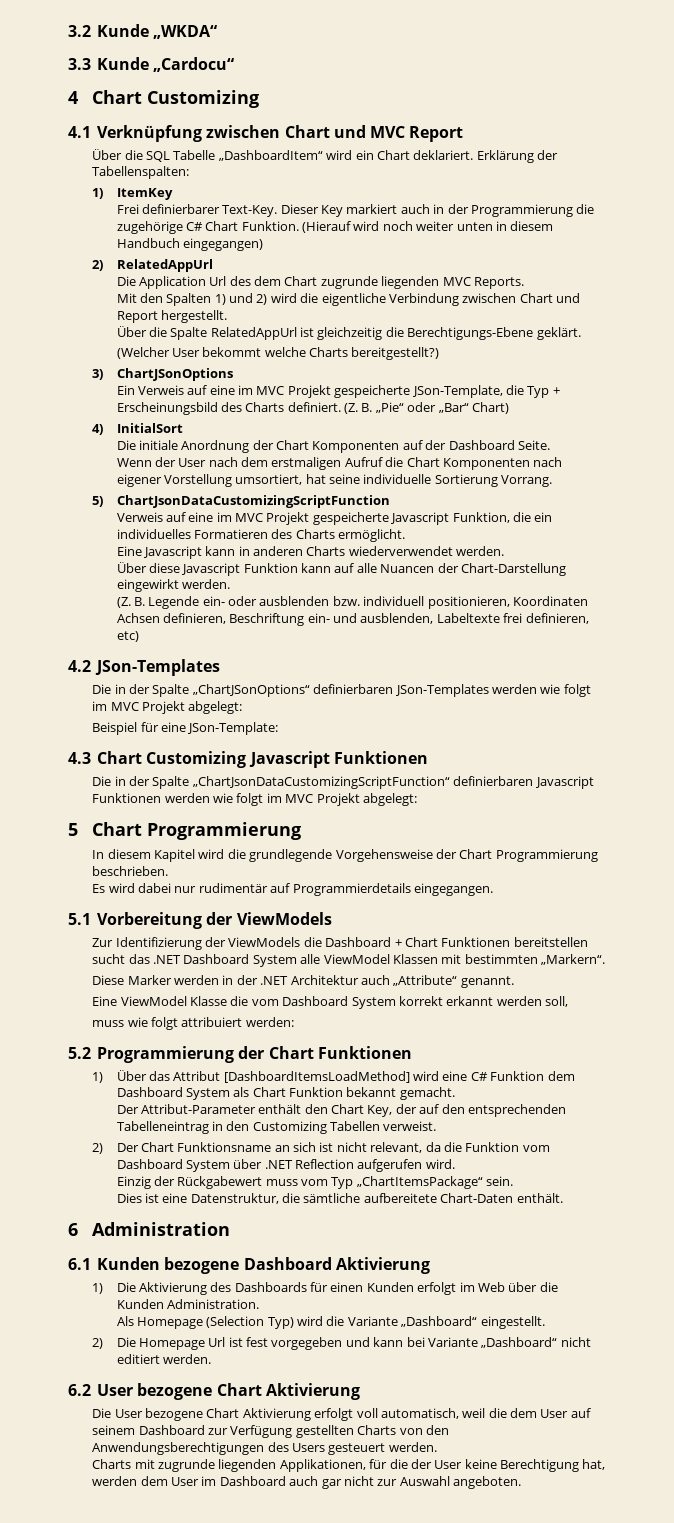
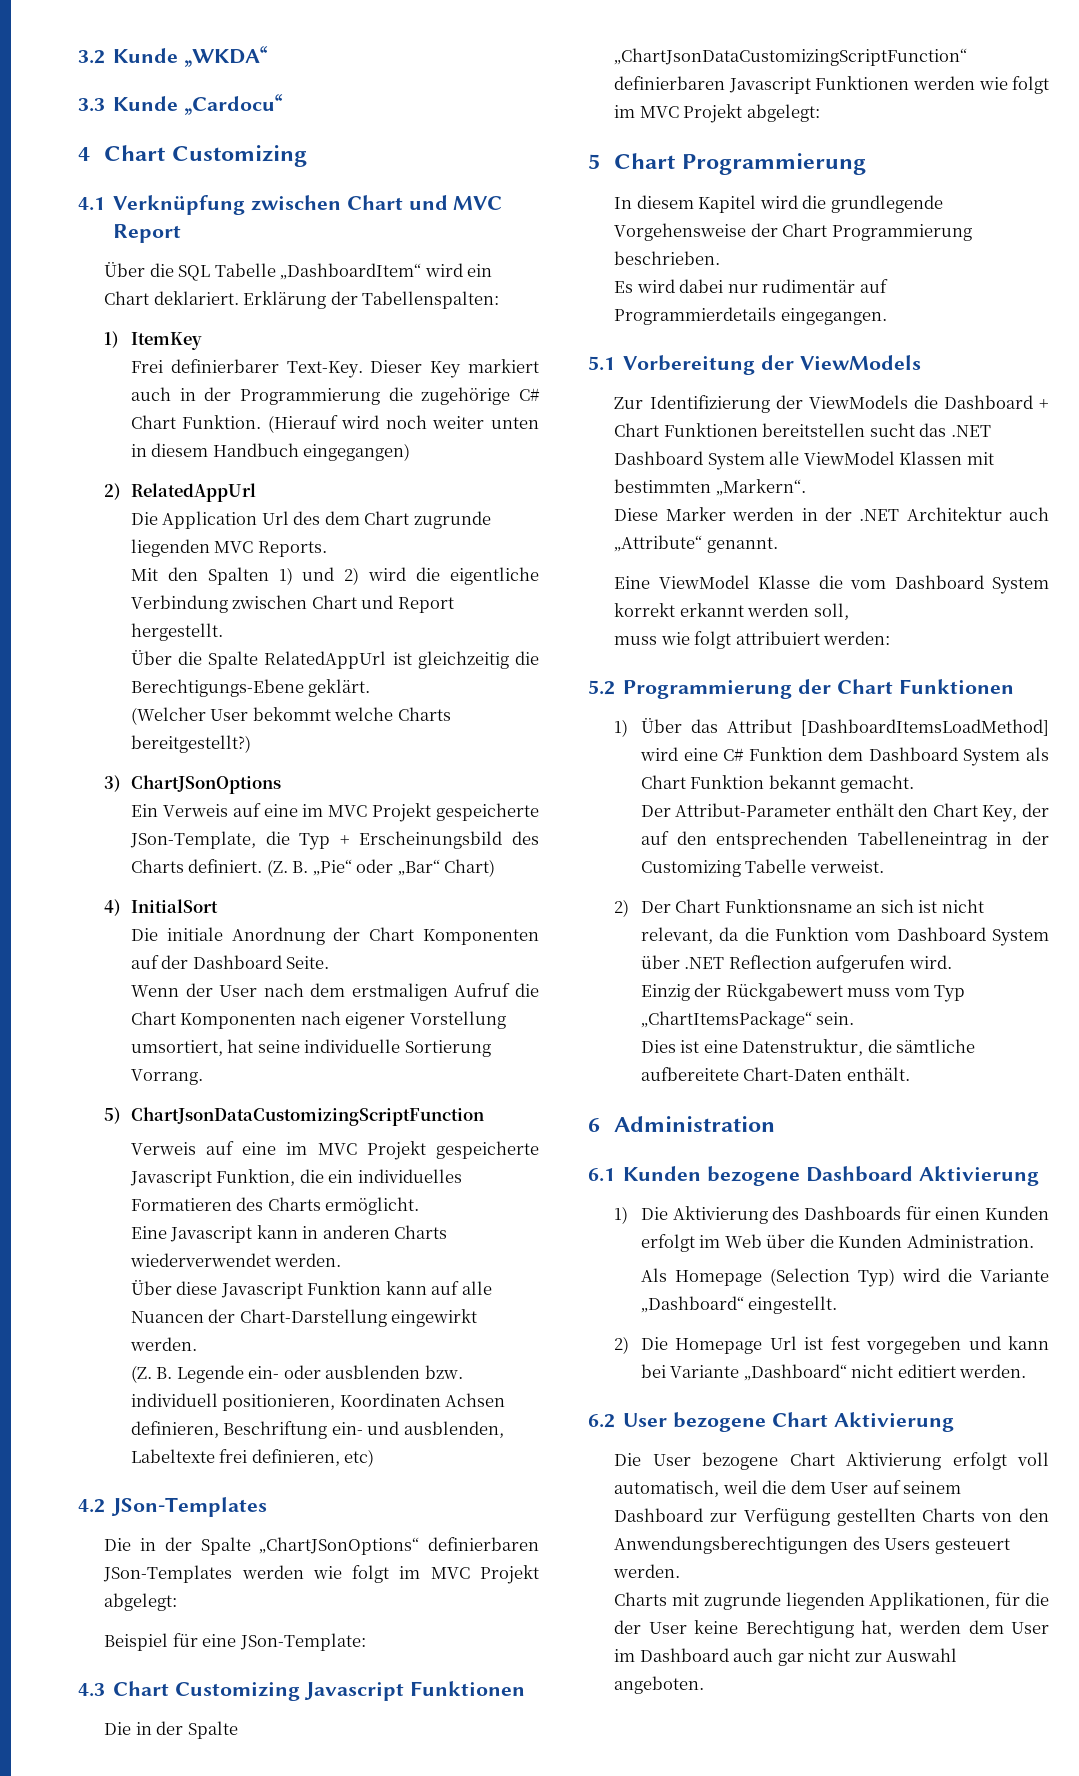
[226,1121,381,1134] den Customizing Tabellen -> [1022,831,1049,845] [640,859,807,877] der Customizing Tabelle

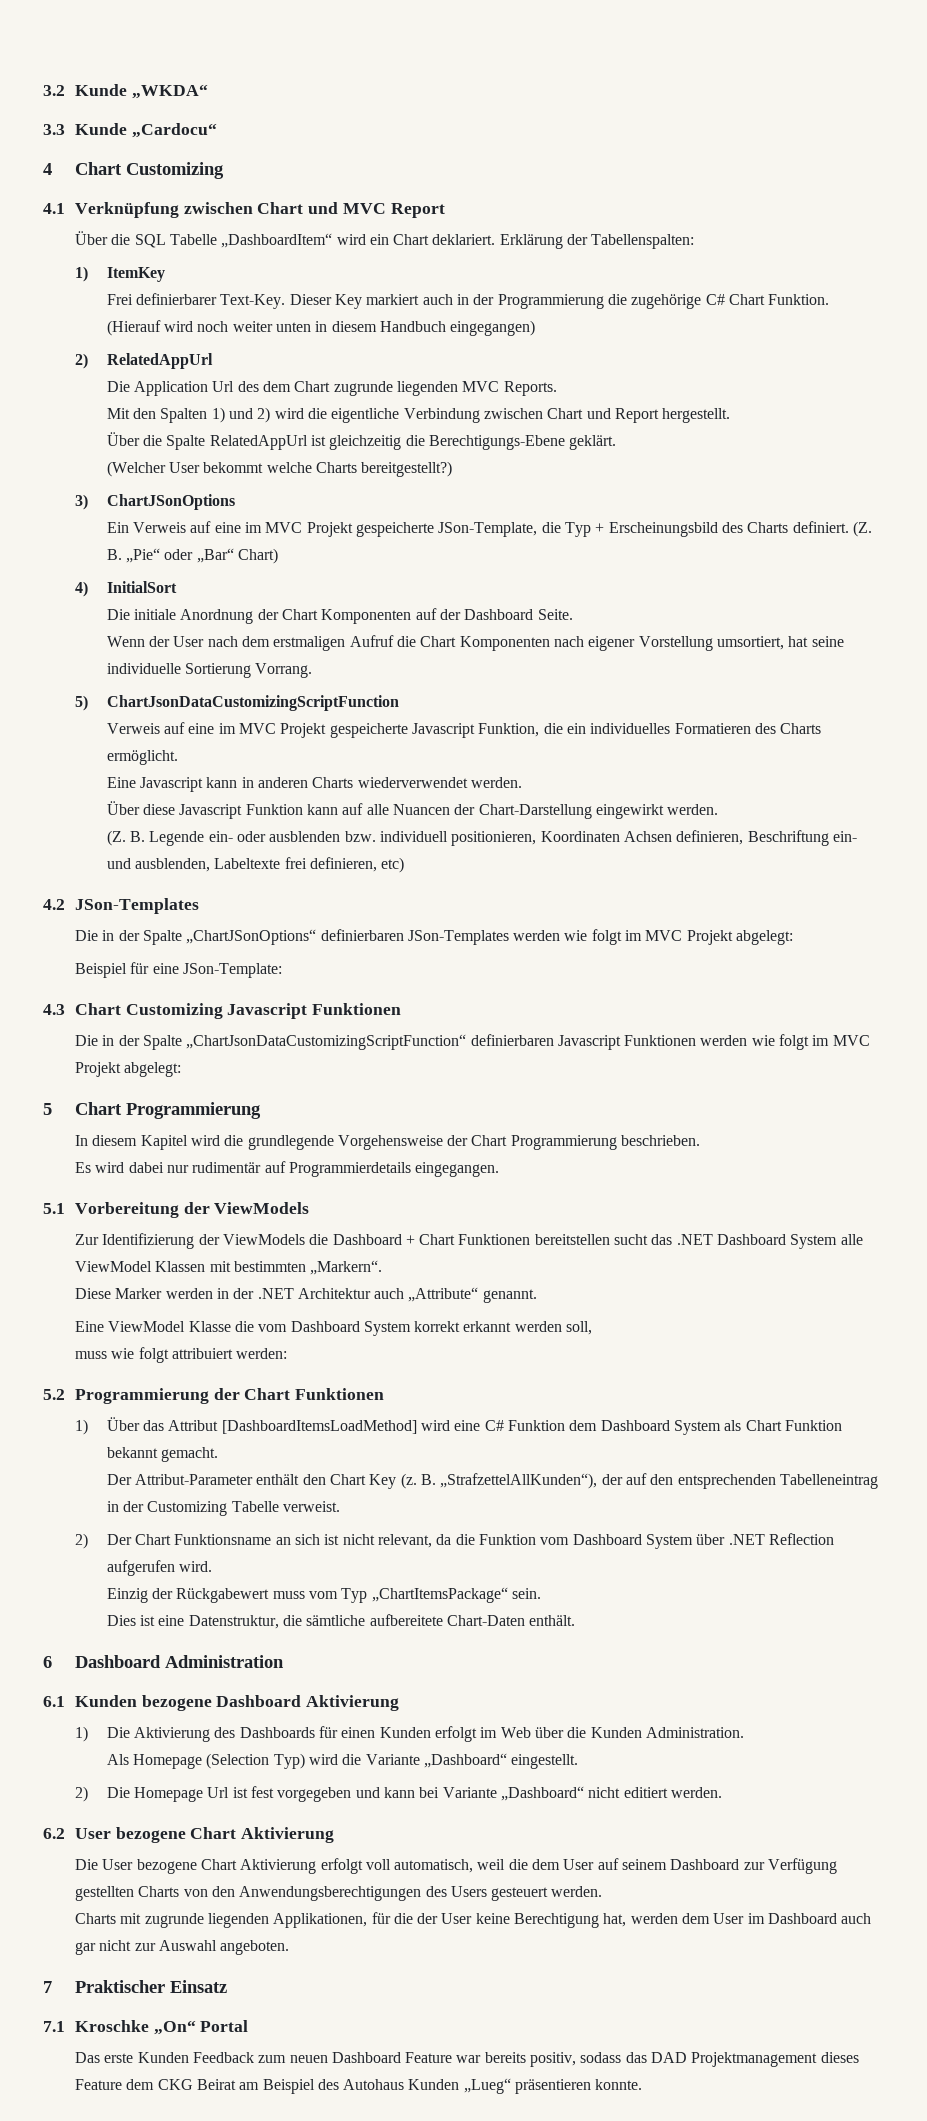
[982,805,1018,822] Key, -> [369,1473,598,1489] Key (z. B. „StrafzettelAllKunden“),
(600, 1125) none -> [74,1655,161,1668] Dashboard
(705, 1685) none -> [43,1980,227,1993] [43,2020,249,2035] [74,2052,859,2067] [74,2078,643,2094] // 7 Praktischer Einsatz // 7.1 Kroschke „On“ Portal // Das erste Kunden Feedback zum neuen Dashboard Feature war bereits positiv, sodass das DAD Projektmanagement dieses Feature dem CKG Beirat am Beispiel des Autohaus Kunden „Lueg“ präsentieren konnte.

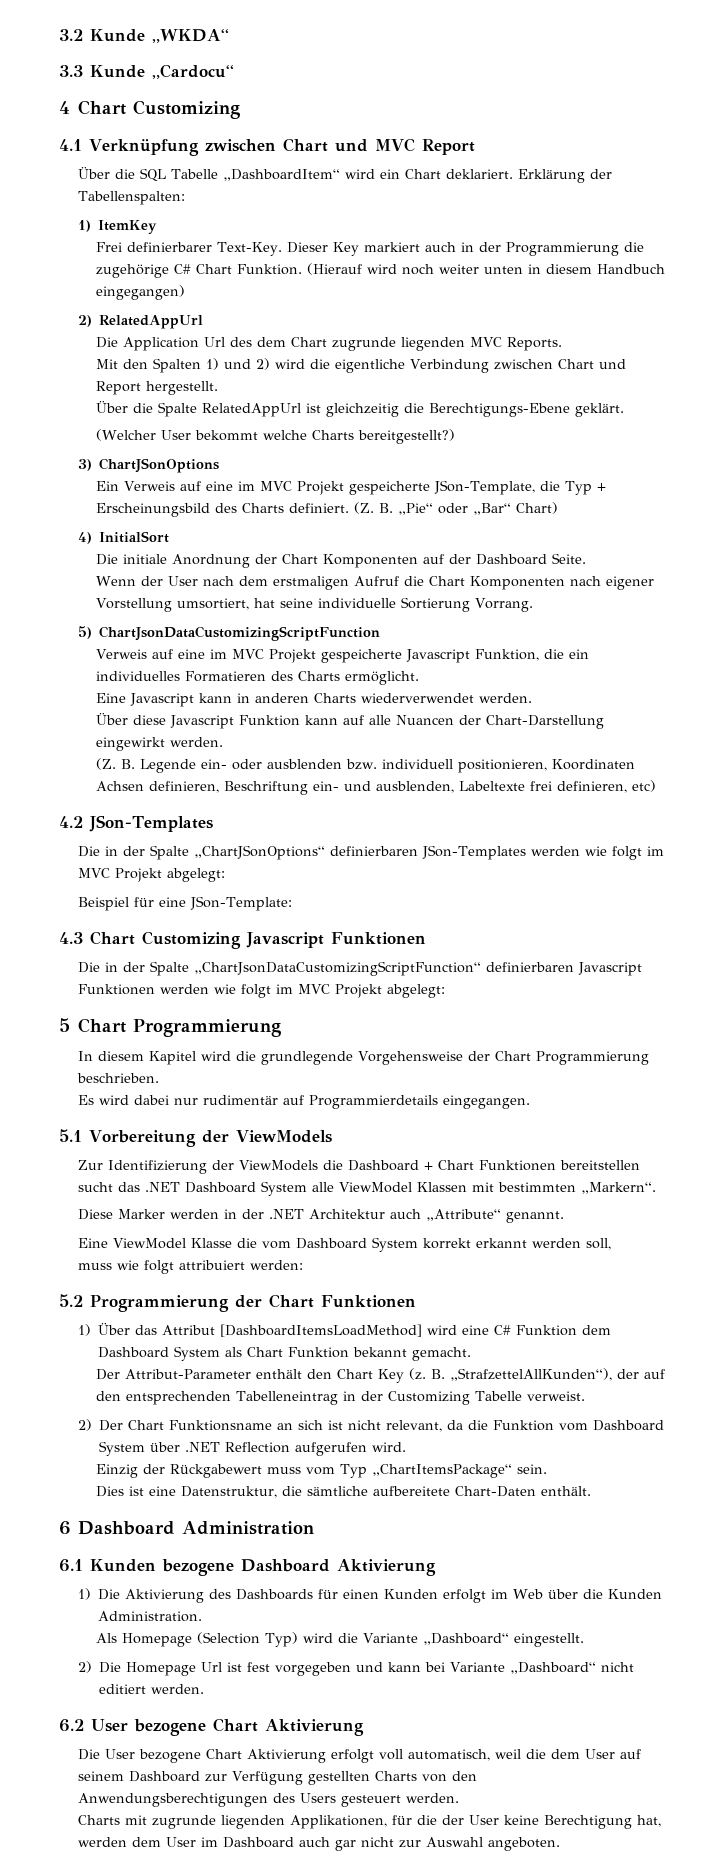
[43,1980,227,1993] [43,2020,249,2035] [74,2052,859,2067] [74,2078,643,2094] // 7 Praktischer Einsatz // 7.1 Kroschke „On“ Portal // Das erste Kunden Feedback zum neuen Dashboard Feature war bereits positiv, sodass das DAD Projektmanagement dieses Feature dem CKG Beirat am Beispiel des Autohaus Kunden „Lueg“ präsentieren konnte. -> (560, 1844) none

